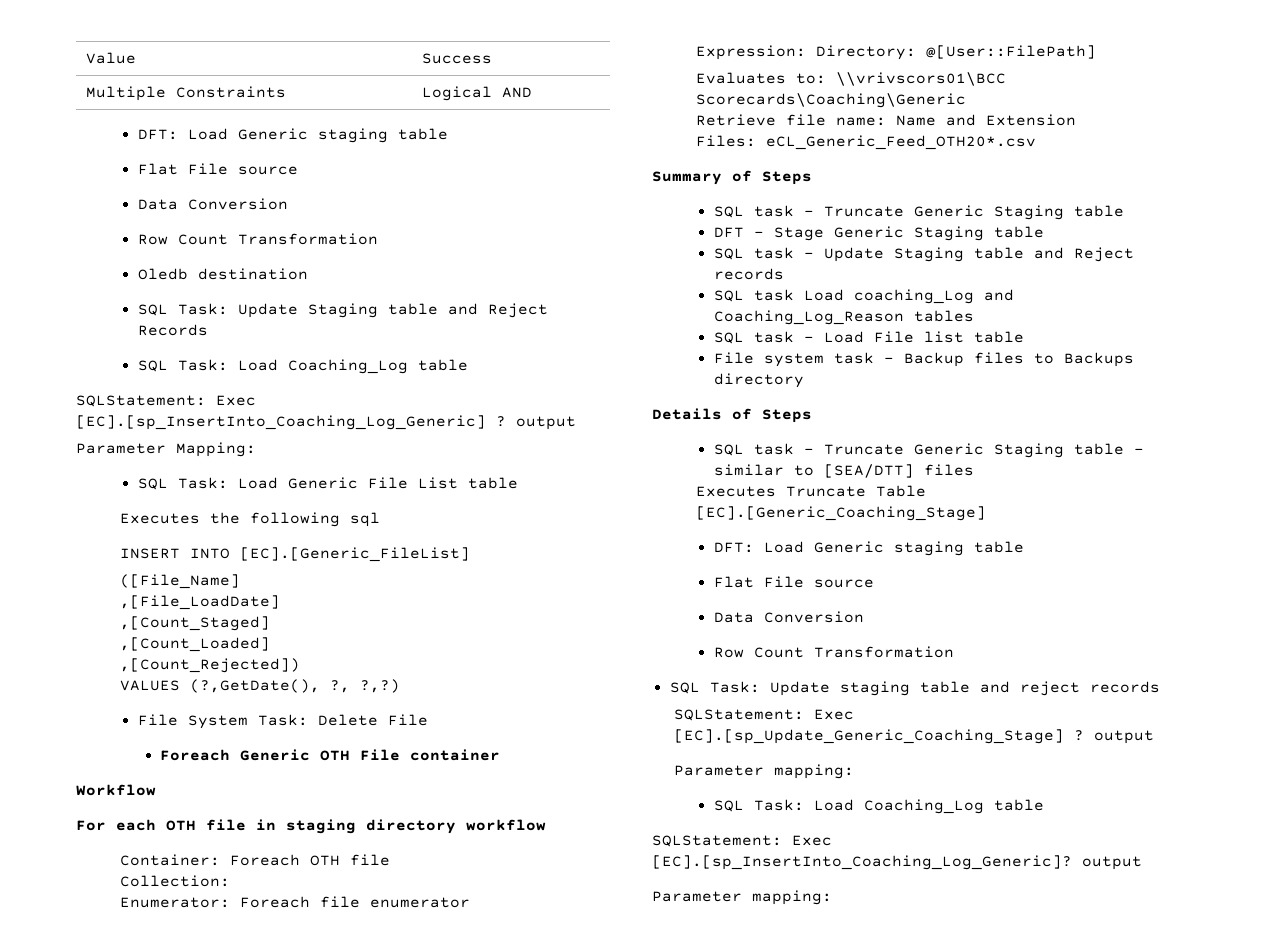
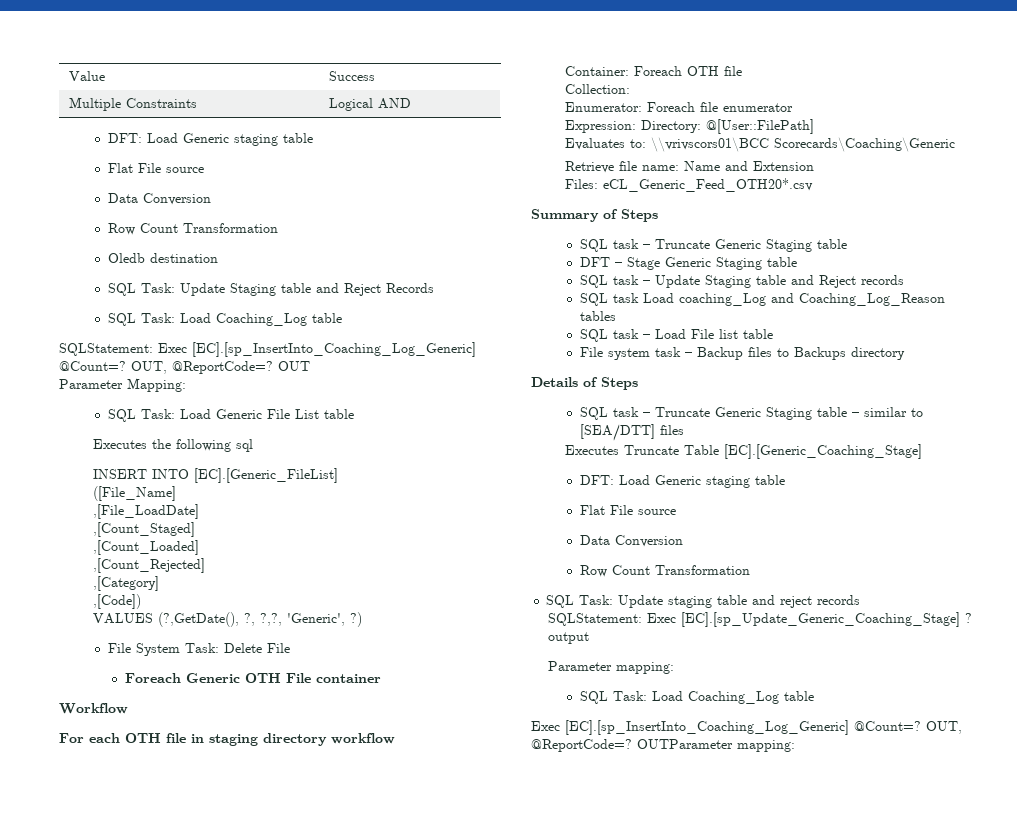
[496,416,576,430] ? output -> [59,361,310,374] @Count=? OUT, @ReportCode=? OUT
[120,658,301,673] ,[Count_Rejected]) -> [92,558,205,573] [92,576,159,591] [92,594,141,609] ,[Count_Rejected] // ,[Category] // ,[Code])
[360,679,401,693] ?,?) -> [259,612,362,627] ?,?, 'Generic', ?)
[652,835,832,847] [652,855,1142,870] [652,891,742,902] SQLStatement: Exec [EC].[sp_InsertInto_Coaching_Log_Generic]? output // Parameter -> [531,720,962,735] [531,739,733,752] Exec [EC].[sp_InsertInto_Coaching_Log_Generic] @Count=? OUT, @ReportCode=? OUTParameter

